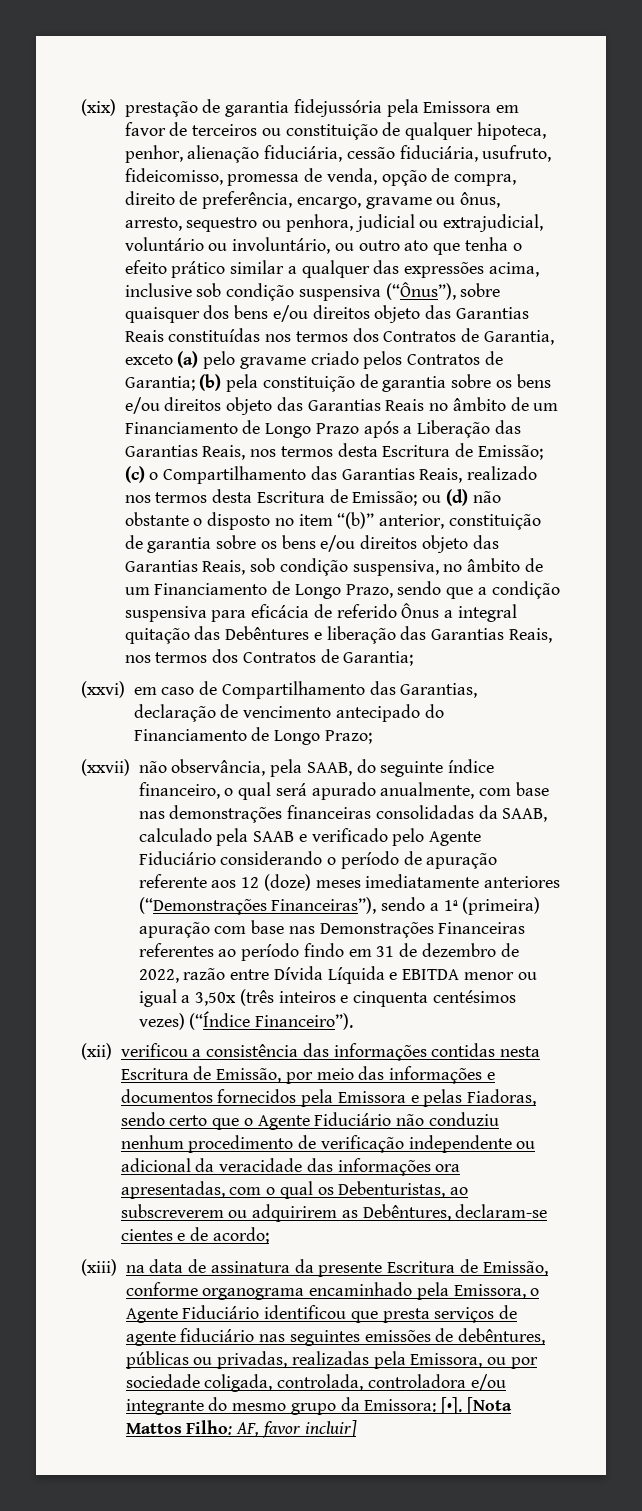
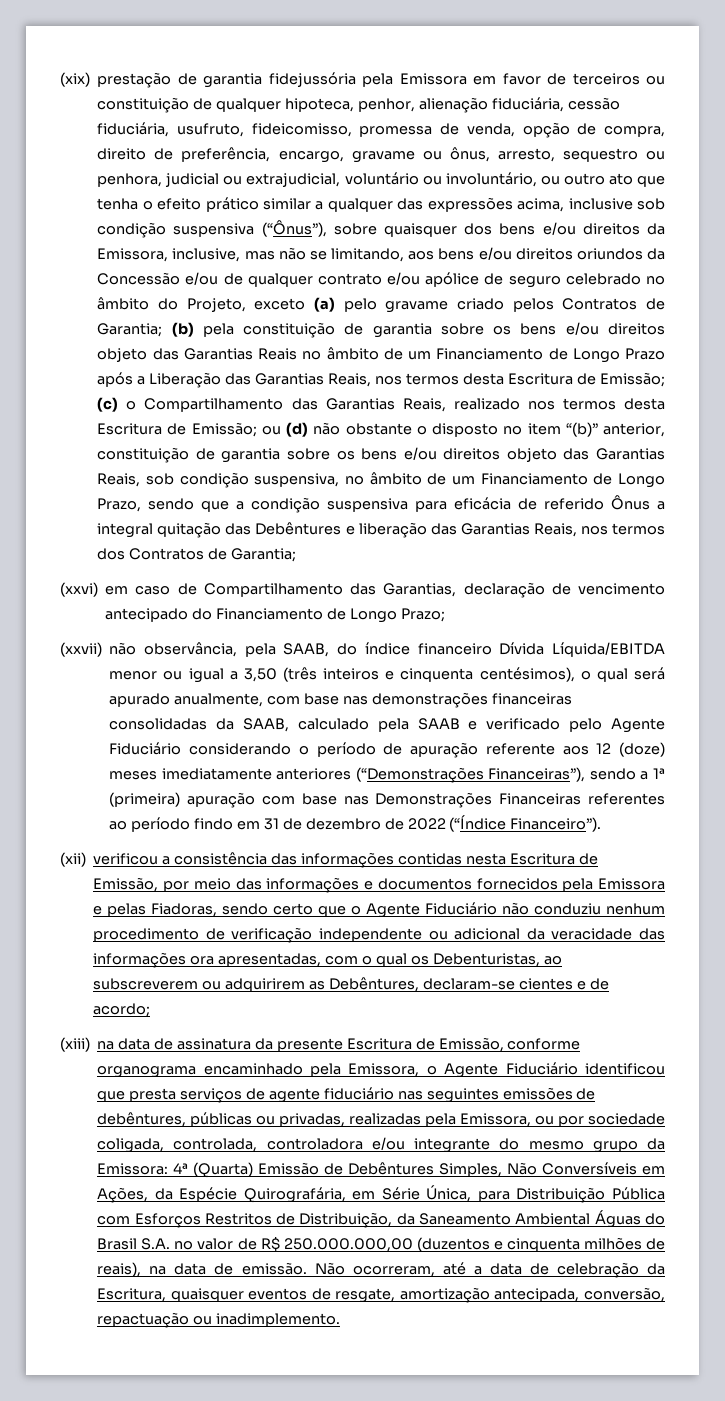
[374,305,529,323] [124,328,554,345] objeto das Garantias Reais constituídas nos termos dos Contratos de Garantia, -> [647,223,666,235] [97,247,665,262] [97,272,665,288] [97,297,246,312] da Emissora, inclusive, mas não se limitando, aos bens e/ou direitos oriundos da Concessão e/ou de qualquer contrato e/ou apólice de seguro celebrado no âmbito do Projeto,
[380,759,495,777] [138,782,220,799] seguinte índice financeiro, -> [364,642,665,657] [109,667,575,683] índice financeiro Dívida Líquida/EBITDA menor ou igual a 3,50 (três inteiros e cinquenta centésimos),
[138,966,537,984] [138,989,516,1007] [138,1013,185,1030] 2022, razão entre Dívida Líquida e EBITDA menor ou igual a 3,50x (três inteiros e cinquenta centésimos vezes) -> [407,818,446,830] 2022
[441,1397,512,1414] [125,1420,357,1438] [•]. [Nota Mattos Filho: AF, favor incluir] -> [173,1162,665,1178] [97,1185,665,1203] [97,1210,665,1228] [97,1237,665,1252] [97,1262,665,1278] [97,1287,665,1303] [97,1312,341,1328] 4ª (Quarta) Emissão de Debêntures Simples, Não Conversíveis em Ações, da Espécie Quirografária, em Série Única, para Distribuição Pública com Esforços Restritos de Distribuição, da Saneamento Ambiental Águas do Brasil S.A. no valor de R$ 250.000.000,00 (duzentos e cinquenta milhões de reais), na data de emissão. Não ocorreram, até a data de celebração da Escritura, quaisquer eventos de resgate, amortização antecipada, conversão, repactuação ou inadimplemento.

